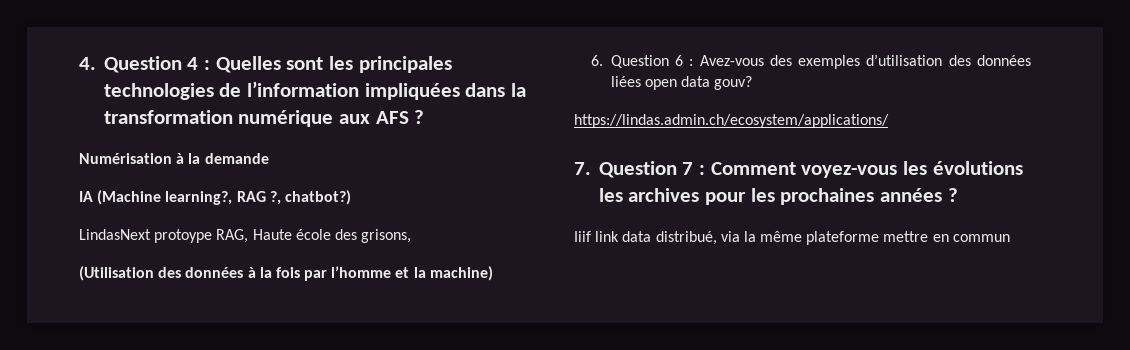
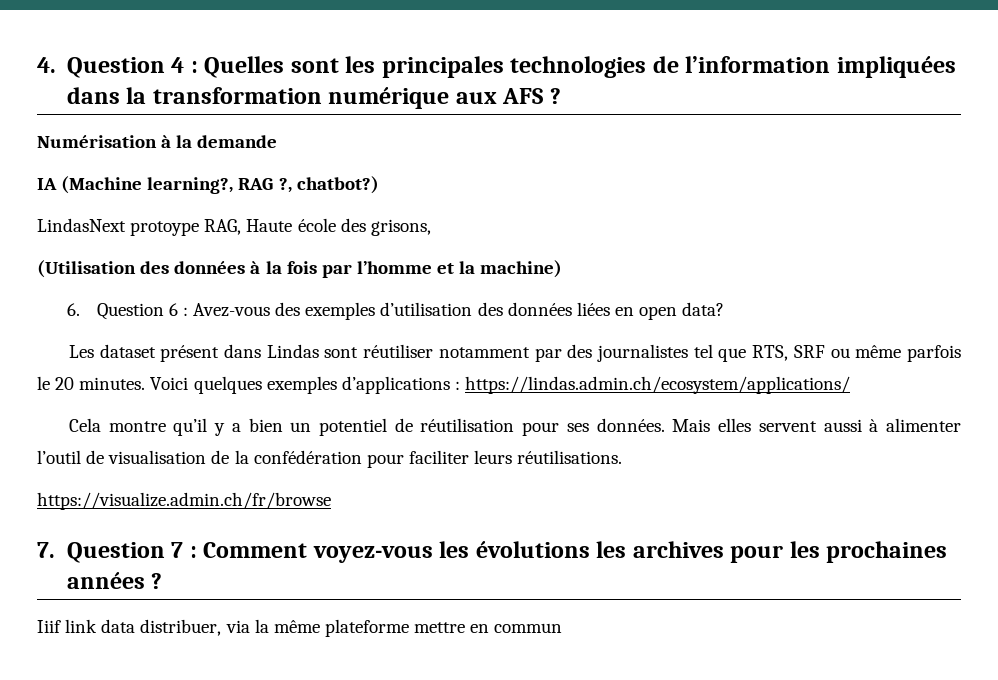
[645,76,753,90] [574,114,889,128] open data gouv? // https://lindas.admin.ch/ecosystem/applications/ -> [615,302,725,320] [68,344,961,362] [37,376,851,394] [68,418,961,436] [37,450,623,468] [37,492,331,510] en open data? // Les dataset présent dans Lindas sont réutiliser notamment par des journalistes tel que RTS, SRF ou même parfois le 20 minutes. Voici quelques exemples d’applications : https://lindas.admin.ch/ecosystem/applications/ // Cela montre qu’il y a bien un potentiel de réutilisation pour ses données. Mais elles servent aussi à alimenter l’outil de visualisation de la confédération pour faciliter leurs réutilisations. // https://visualize.admin.ch/fr/browse
[655,231,717,245] distribué, -> [140,619,222,636] distribuer,

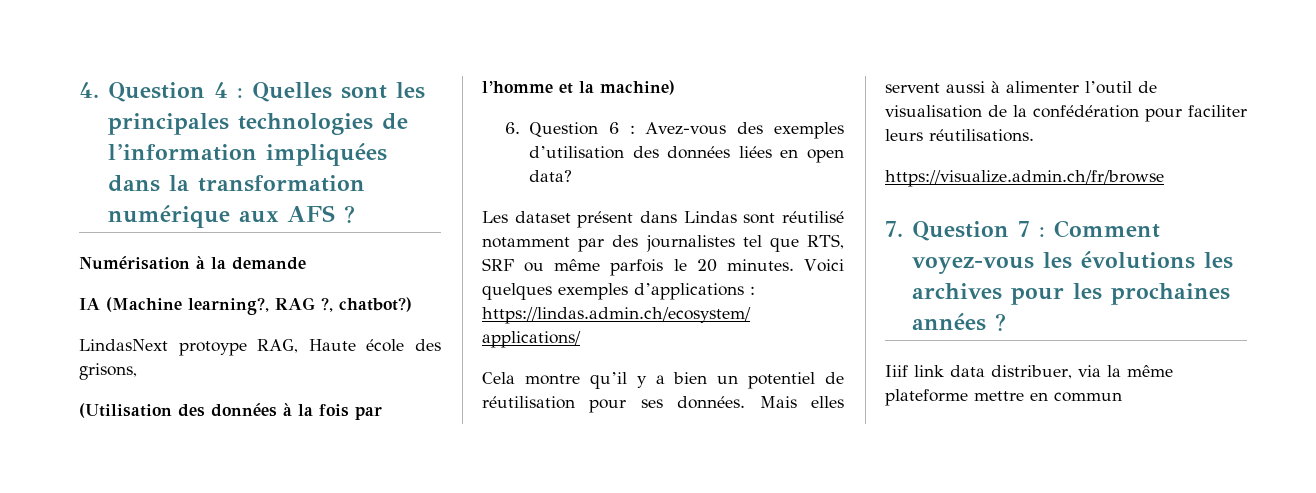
[363,344,434,358] réutiliser -> [782,211,844,223] réutilisé

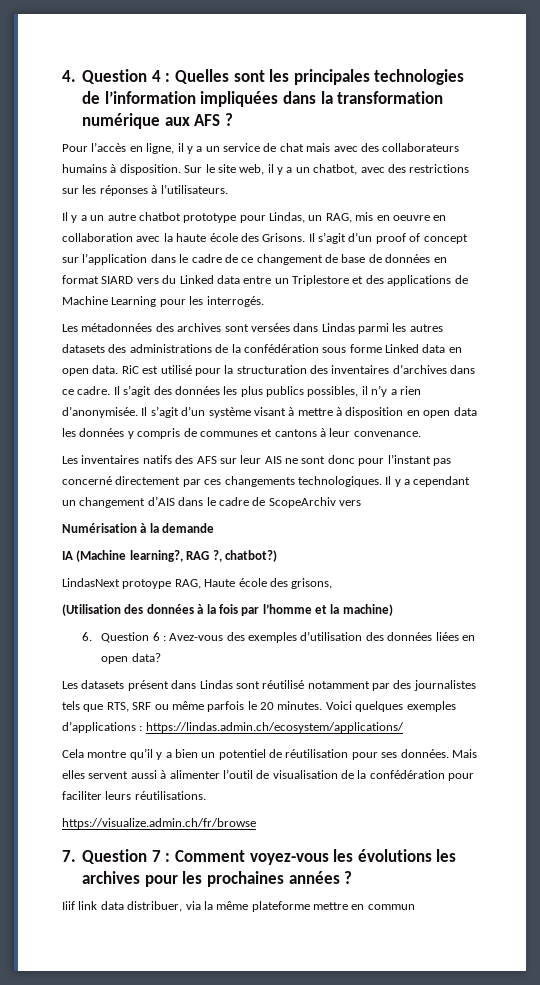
(355, 214) none -> [62,142,460,154] [62,164,470,175] [62,184,228,196] [62,212,447,223] [62,232,468,244] [62,253,447,265] [62,275,468,286] [62,296,264,307] [62,323,443,334] [62,344,462,353] [62,364,476,376] [62,385,421,397] [62,406,477,418] [62,428,421,439] [62,454,451,466] [62,476,471,487] [62,496,361,508] // Pour l’accès en ligne, il y a un service de chat mais avec des collaborateurs humains à disposition. Sur le site web, il y a un chatbot, avec des restrictions sur les réponses à l’utilisateurs. // Il y a un autre chatbot prototype pour Lindas, un RAG, mis en oeuvre en collaboration avec la haute école des Grisons. Il s’agit d’un proof of concept sur l’application dans le cadre de ce changement de base de données en format SIARD vers du Linked data entre un Triplestore et des applications de Machine Learning pour les interrogés. // Les métadonnées des archives sont versées dans Lindas parmi les autres datasets des administrations de la confédération sous forme Linked data en open data. RiC est utilisé pour la structuration des inventaires d’archives dans ce cadre. Il s’agit des données les plus publics possibles, il n’y a rien d’anonymisée. Il s’agit d’un système visant à mettre à disposition en open data les données y compris de communes et cantons à leur convenance. // Les inventaires natifs des AFS sur leur AIS ne sont donc pour l’instant pas concerné directement par ces changements technologiques. Il y a cependant un changement d’AIS dans le cadre de ScopeArchiv vers
[514,211,571,223] dataset -> [81,680,125,689] datasets
[742,235,762,247] tel -> [62,701,80,710] tels

